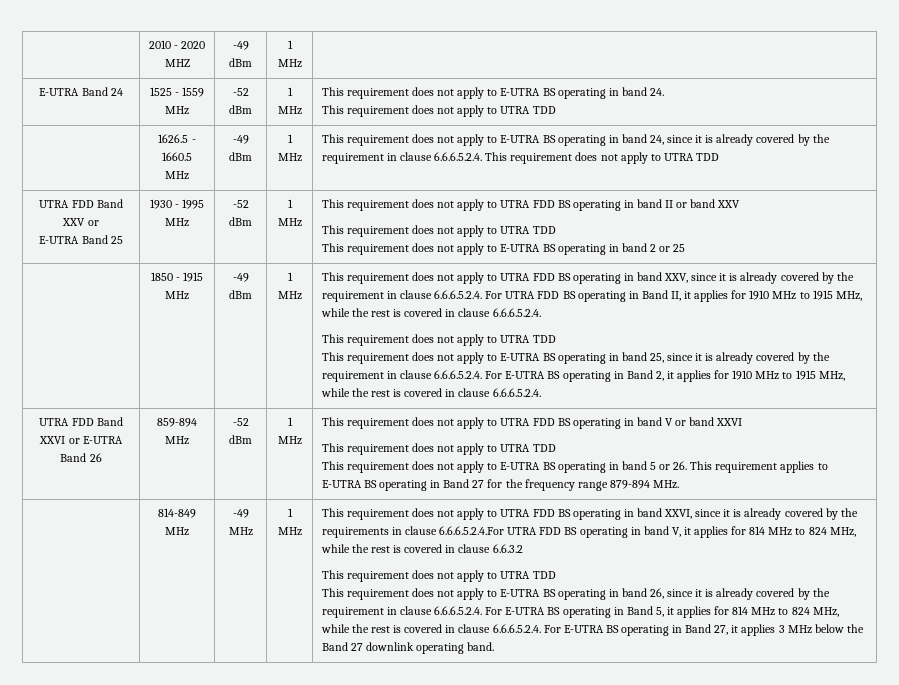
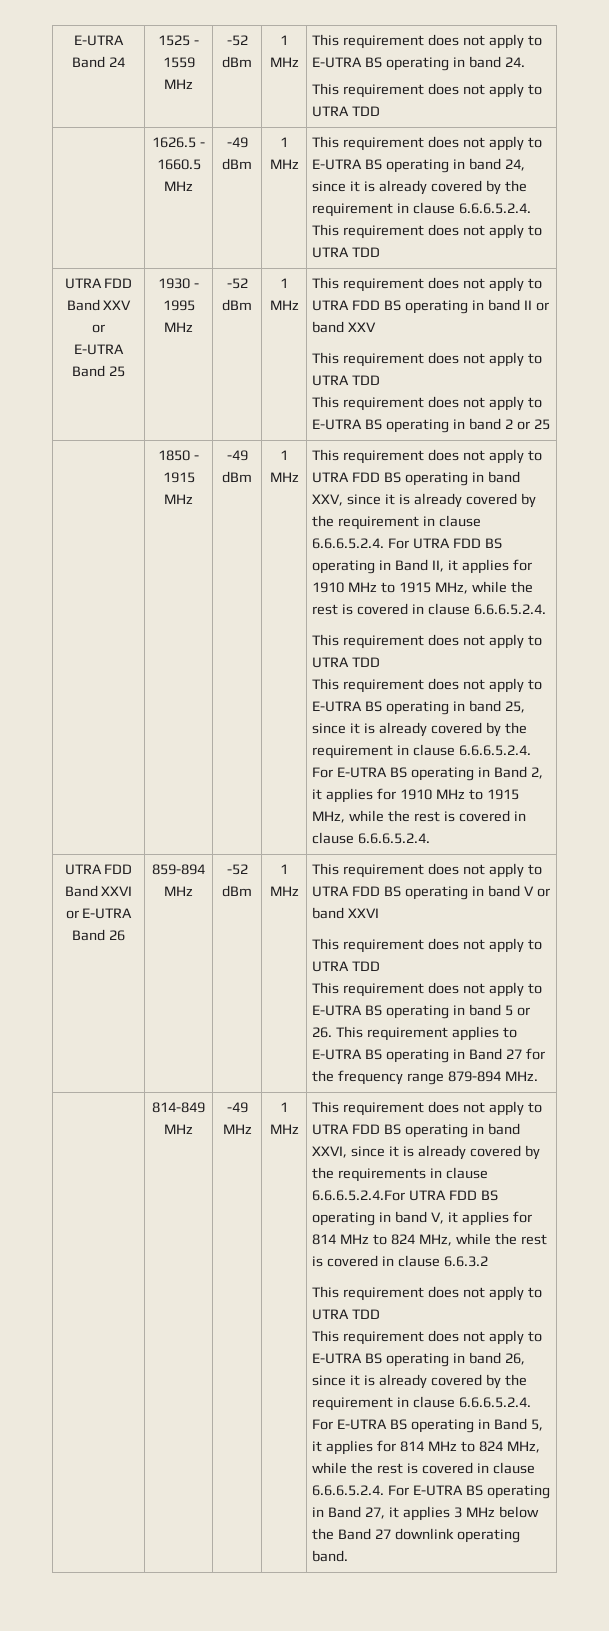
[148,40,206,49] [164,59,190,67] [232,41,249,50] [229,58,252,67] [287,40,293,49] [277,59,302,68] | 2010 - 2020 MHZ | -49 dBm | 1 MHz | // -> (74, 40) none

